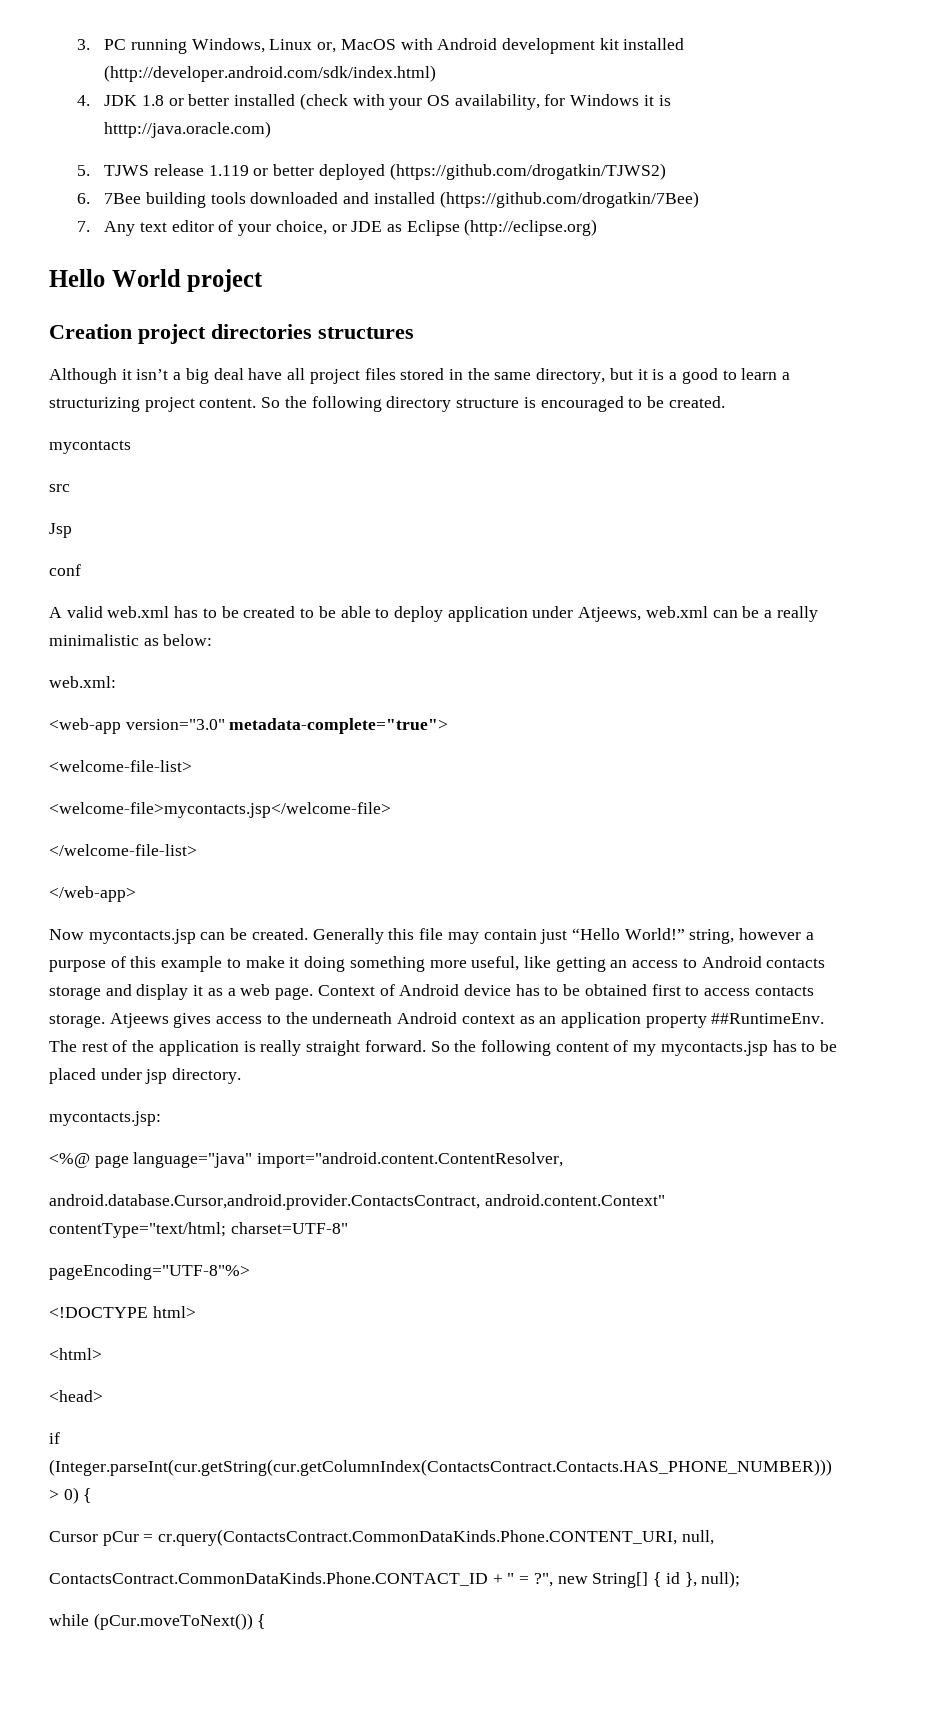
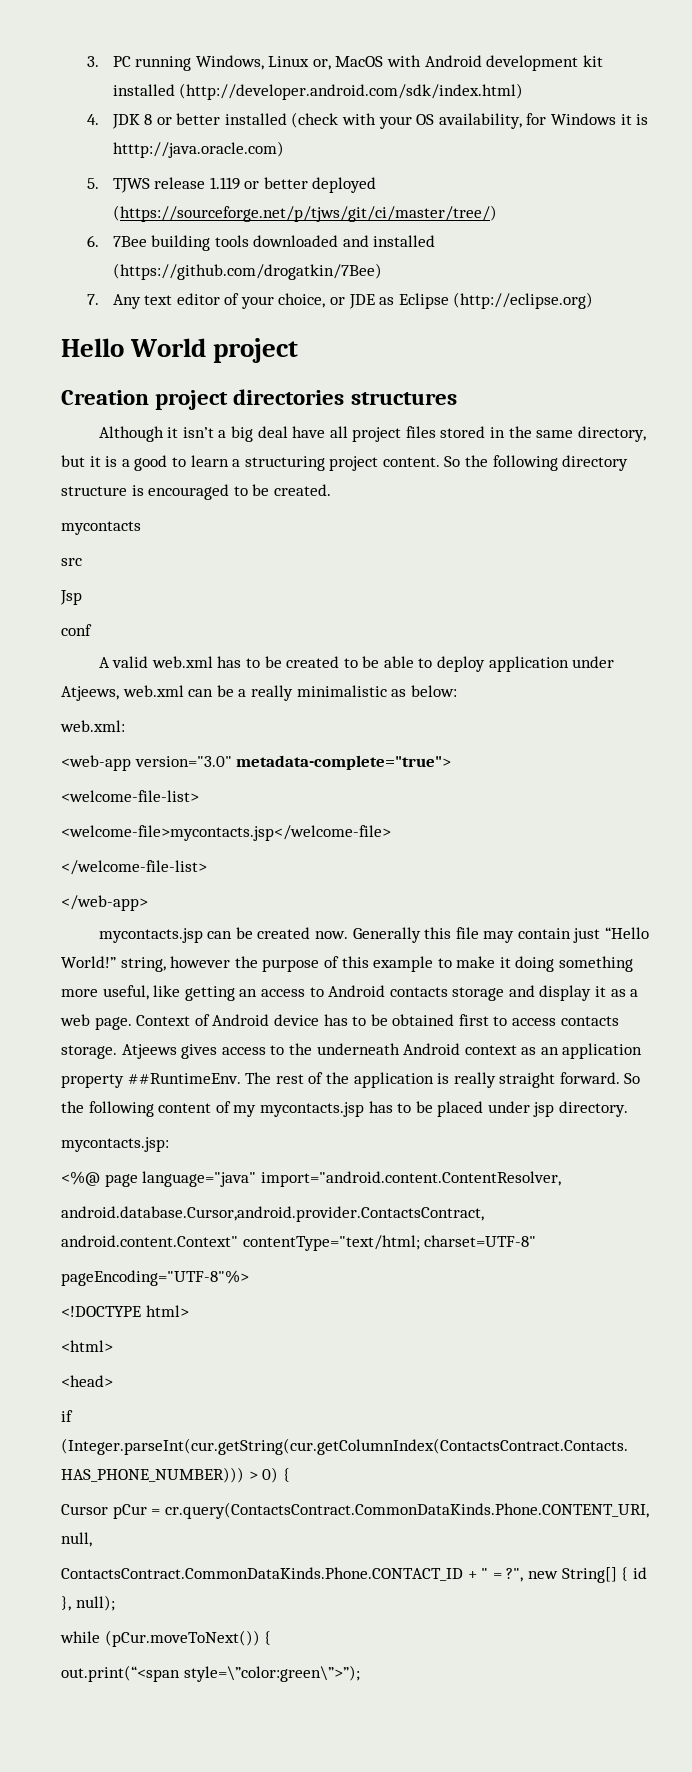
[141,95,164,106] 1.8 -> [144,114,153,125] 8
[389,163,666,180] (https://github.com/drogatkin/TJWS2) -> [112,205,497,222] (https://sourceforge.net/p/tjws/git/ci/master/tree/)
[49,397,140,412] structurizing -> [244,456,325,471] structuring
[49,929,84,940] Now -> (148, 903) none
[251,928,308,940] created. -> [257,927,348,939] created now.
[805,932,814,940] a -> [234,956,258,968] the
(266, 1621) none -> [61,1665,360,1682] // out.print(“<span style=\”color:green\”>”);

